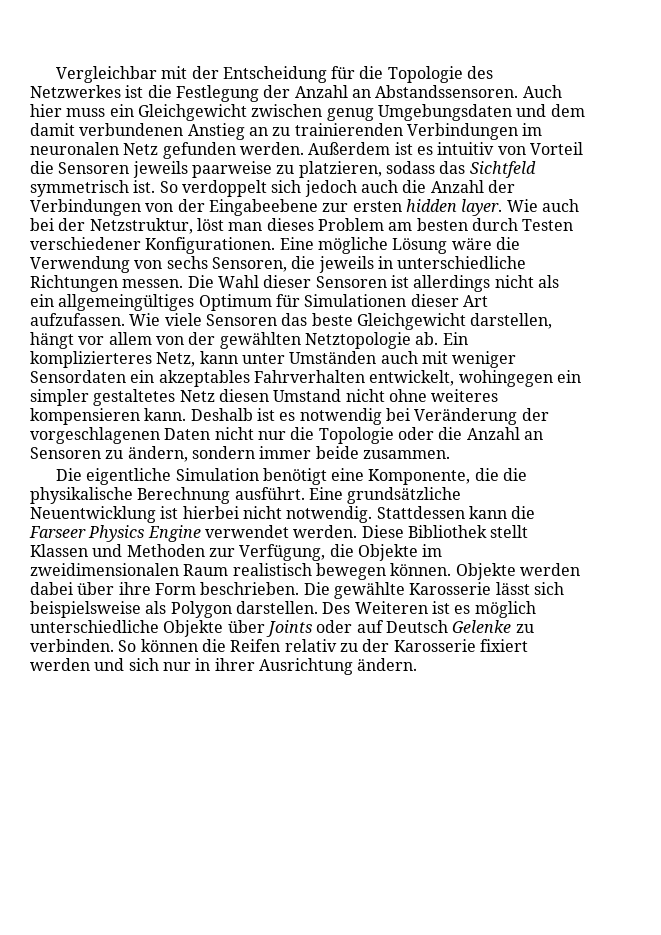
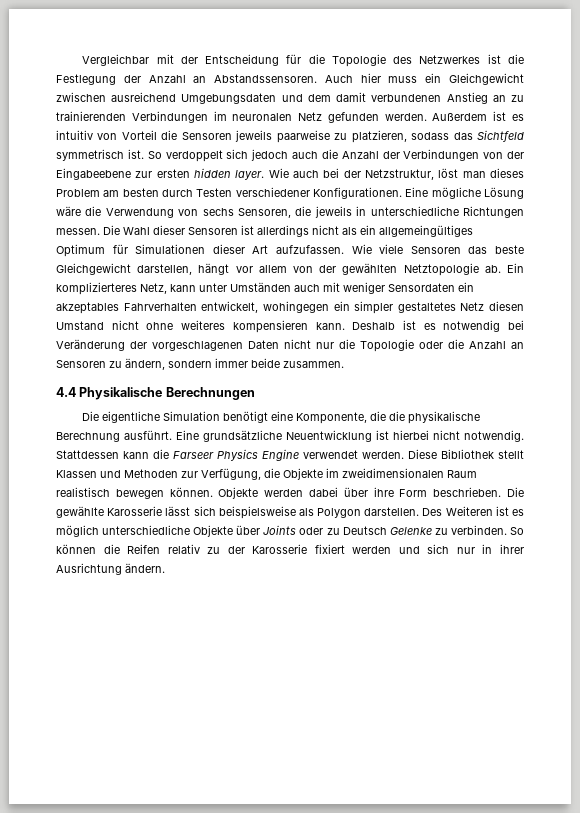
[326,108,374,121] genug -> [111,92,177,102] ausreichend
(450, 454) none -> [56,387,255,400] // 4.4 Physikalische Berechnungen
[356,620,384,633] auf -> [326,528,340,535] zu

